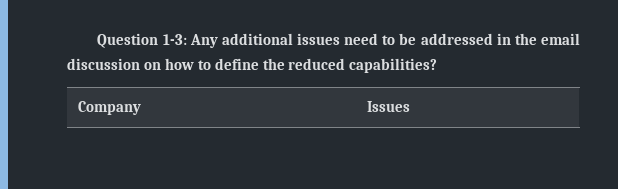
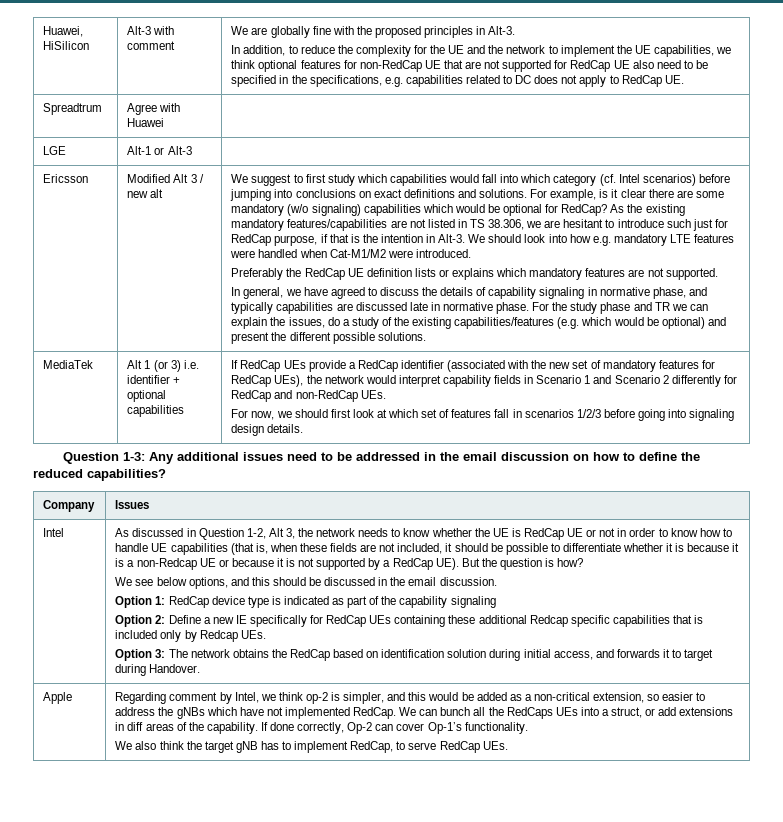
(97, 40) none -> [43,26,84,37] [43,41,90,50] [127,26,175,35] [127,41,176,50] [231,26,516,38] [231,45,732,57] [231,60,708,72] [231,75,684,87] [43,103,103,115] [127,103,181,115] [127,118,165,127] [43,146,67,155] [127,146,192,155] [43,174,89,183] [127,174,204,183] [127,189,164,198] [231,174,730,186] [230,189,724,201] [231,204,685,216] [231,219,728,231] [231,234,735,246] [230,249,471,258] [231,268,718,280] [231,287,707,299] [231,302,708,314] [231,317,726,329] [231,332,426,344] [43,360,94,369] [127,360,199,372] [127,375,181,384] [127,390,167,402] [127,405,185,417] [231,360,715,372] [231,375,737,387] [231,390,386,402] [231,409,735,421] [231,424,304,436] Huawei, HiSilicon | Alt-3 with comment | We are globally fine with the proposed principles in Alt-3. // In addition, to reduce the complexity for the UE and the network to implement the UE capabilities, we think optional features for non-RedCap UE that are not supported for RedCap UE also need to be specified in the specifications, e.g. capabilities related to DC does not apply to RedCap UE. // Spreadtrum | Agree with Huawei | // LGE | Alt-1 or Alt-3 | // Ericsson | Modified Alt 3 / new alt | We suggest to first study which capabilities would fall into which category (cf. Intel scenarios) before jumping into conclusions on exact definitions and solutions. For example, is it clear there are some mandatory (w/o signaling) capabilities which would be optional for RedCap? As the existing mandatory features/capabilities are not listed in TS 38.306, we are hesitant to introduce such just for RedCap purpose, if that is the intention in Alt-3. We should look into how e.g. mandatory LTE features were handled when Cat-M1/M2 were introduced. // Preferably the RedCap UE definition lists or explains which mandatory features are not supported. // In general, we have agreed to discuss the details of capability signaling in normative phase, and typically capabilities are discussed late in normative phase. For the study phase and TR we can explain the issues, do a study of the existing capabilities/features (e.g. which would be optional) and present the different possible solutions. // MediaTek | Alt 1 (or 3) i.e. identifier + optional capabilities | If RedCap UEs provide a RedCap identifier (associated with the new set of mandatory features for RedCap UEs), the network would interpret capability fields in Scenario 1 and Scenario 2 differently for RedCap and non-RedCap UEs. // For now, we should first look at which set of features fall in scenarios 1/2/3 before going into signaling design details. //
(411, 106) none -> [43,528,65,537] [115,528,732,540] [115,543,740,555] [115,558,584,570] [115,577,497,589] [115,596,496,608] [115,615,704,627] [115,630,266,642] [115,649,714,661] [115,664,201,676] [43,692,73,704] [115,692,706,704] [115,707,734,719] [115,722,528,734] [115,741,508,753] // Intel | As discussed in Question 1-2, Alt 3, the network needs to know whether the UE is RedCap UE or not in order to know how to handle UE capabilities (that is, when these fields are not included, it should be possible to differentiate whether it is because it is a non-Redcap UE or because it is not supported by a RedCap UE). But the question is how? // We see below options, and this should be discussed in the email discussion. // Option 1: RedCap device type is indicated as part of the capability signaling // Option 2: Define a new IE specifically for RedCap UEs containing these additional Redcap specific capabilities that is included only by Redcap UEs. // Option 3: The network obtains the RedCap based on identification solution during initial access, and forwards it to target during Handover. // Apple | Regarding comment by Intel, we think op-2 is simpler, and this would be added as a non-critical extension, so easier to address the gNBs which have not implemented RedCap. We can bunch all the RedCaps UEs into a struct, or add extensions in diff areas of the capability. If done correctly, Op-2 can cover Op-1’s functionality. // We also think the target gNB has to implement RedCap, to serve RedCap UEs.

